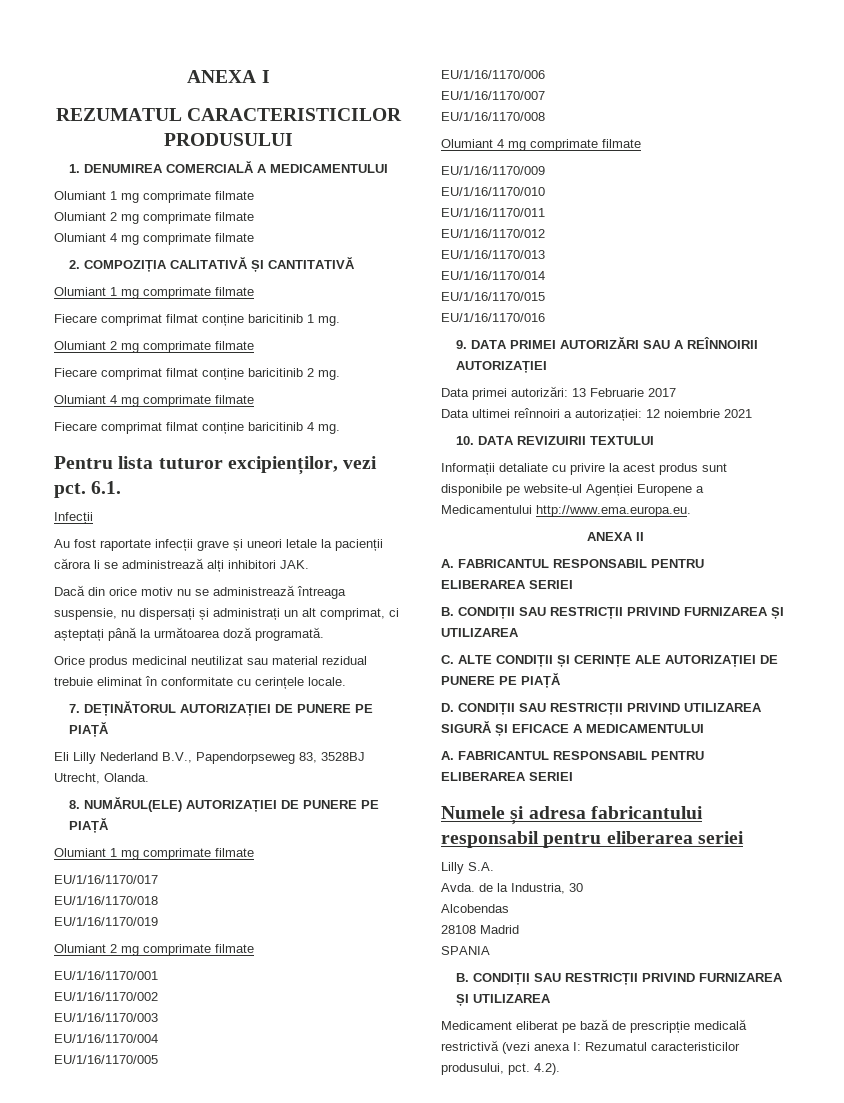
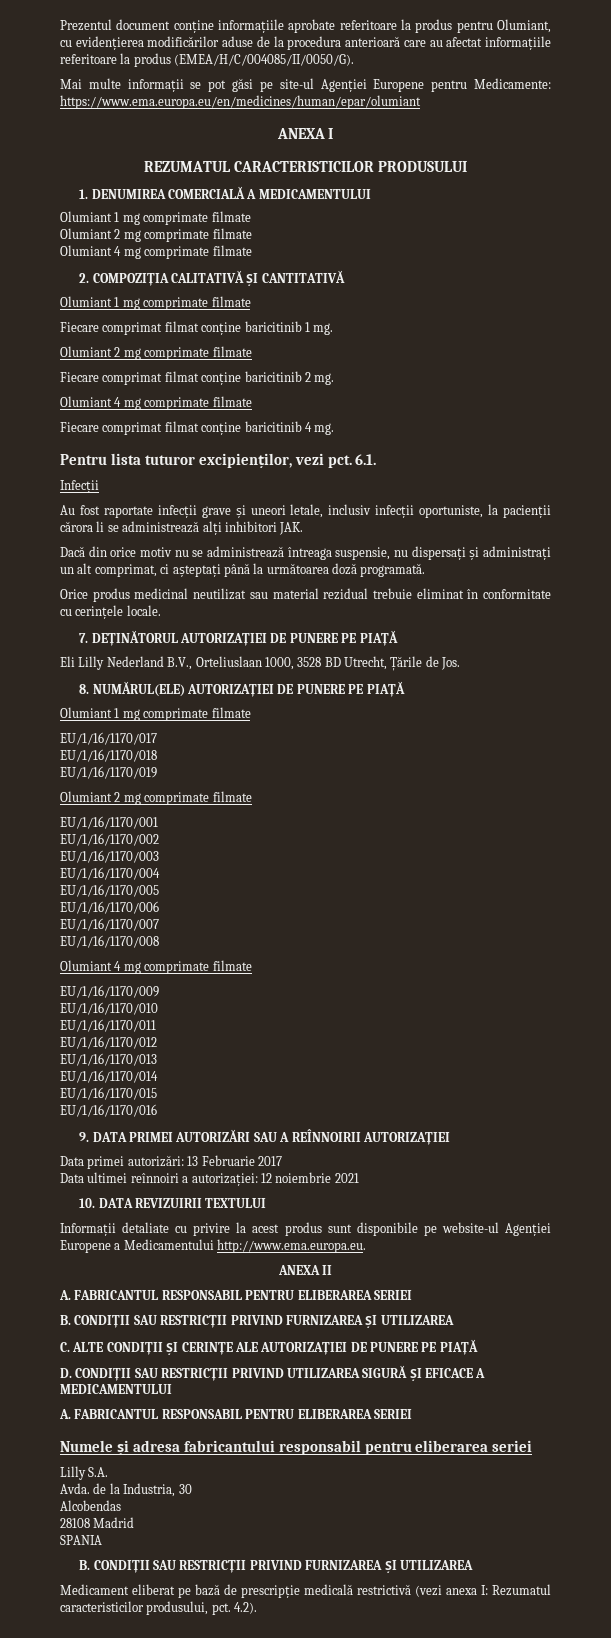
(187, 76) none -> [60,19,551,33] [60,36,551,50] [60,53,355,67] [60,78,551,92] [60,95,421,109] Prezentul document conține informațiile aprobate referitoare la produs pentru Olumiant, cu evidențierea modificărilor aduse de la procedura anterioară care au afectat informațiile referitoare la produs (EMEA/H/C/004085/II/0050/G). // Mai multe informații se pot găsi pe site-ul Agenției Europene pentru Medicamente: https://www.ema.europa.eu/en/medicines/human/epar/olumiant //
[286,539,317,548] letale -> [290,504,484,518] letale, inclusiv infecții oportuniste,
[196,752,365,764] [54,773,149,784] Papendorpseweg 83, 3528BJ Utrecht, Olanda. -> [195,656,461,671] Orteliuslaan 1000, 3528 BD Utrecht, Țările de Jos.

